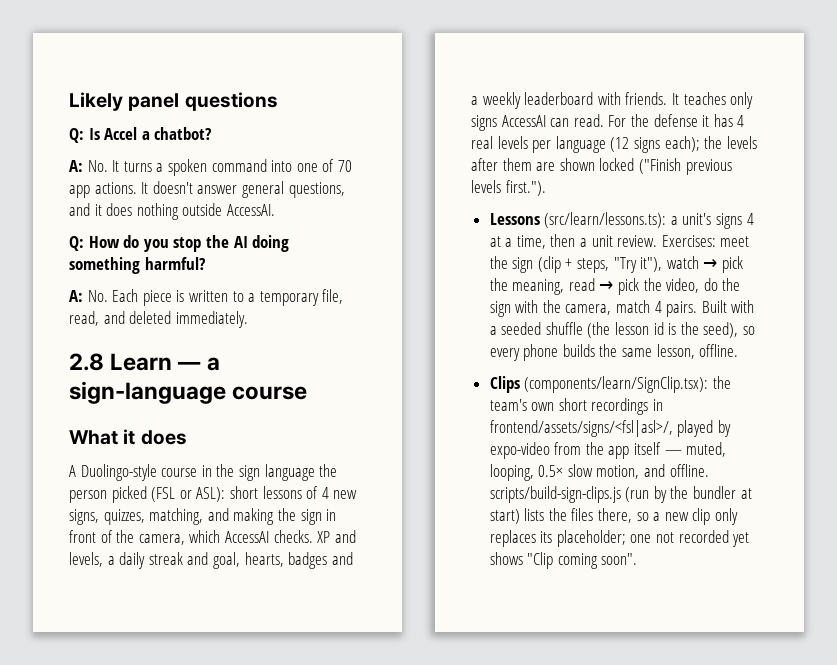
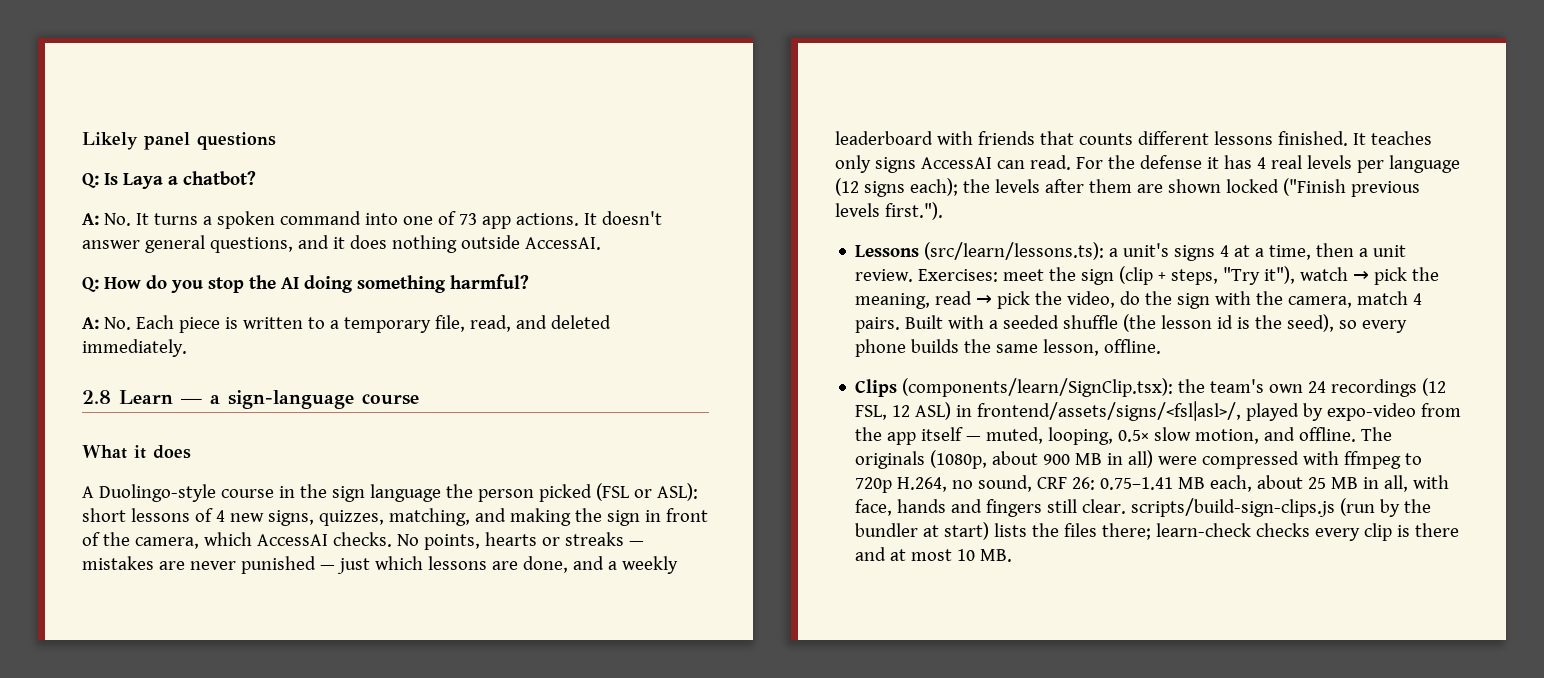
[104,127,138,140] Accel -> [122,173,163,189] Laya
[337,160,352,172] 70 -> [458,213,477,225] 73
[317,530,356,543] [69,552,328,569] XP and levels, a daily streak and goal, hearts, badges -> [396,532,644,550] [82,556,568,574] No points, hearts or streaks — mistakes are never punished — just which lessons are done,
[625,92,668,105] friends. -> [977,131,1348,146] friends that counts different lessons finished.
[558,398,649,415] short recordings -> [1308,378,1447,397] [855,402,952,420] 24 recordings (12 FSL, 12 ASL)
(709, 470) none -> [1361,427,1393,441] [855,450,1423,469] [855,475,1450,493] [855,499,1127,517] The originals (1080p, about 900 MB in all) were compressed with ffmpeg to 720p H.264, no sound, CRF 26: 0.75–1.41 MB each, about 25 MB in all, with face, hands and fingers still clear.
[598,508,739,525] [489,530,750,547] [489,552,638,569] there, so a new clip only replaces its placeholder; one not recorded yet shows "Clip coming soon". -> [1102,523,1460,541] [855,547,1013,562] there; learn-check checks every clip is there and at most 10 MB.

